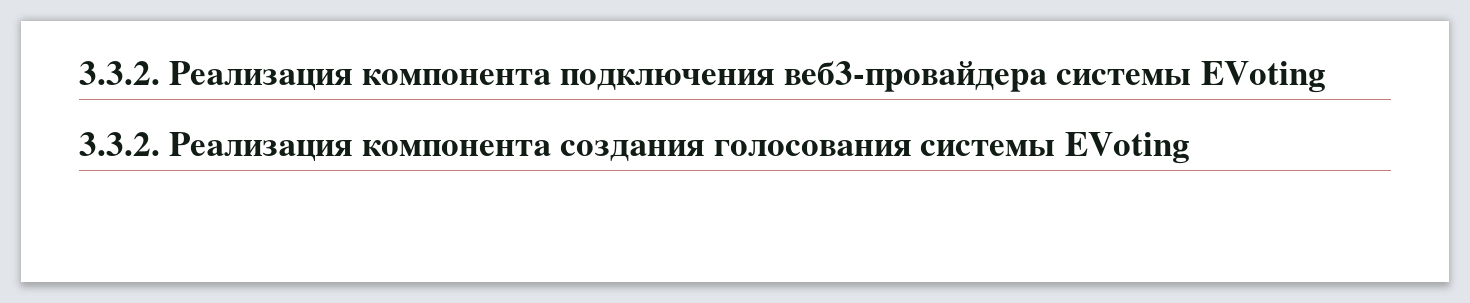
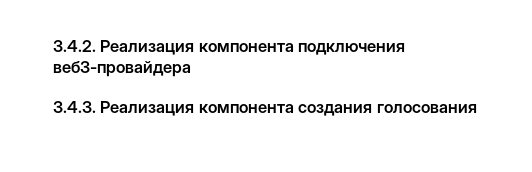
[79,61,160,85] 3.3.2. -> [53,40,96,52] 3.4.2.
[1056,61,1326,93] [79,132,160,156] системы EVoting // 3.3.2. -> [53,101,96,113] // 3.4.3.
[920,132,1190,164] системы EVoting -> (477, 108) none

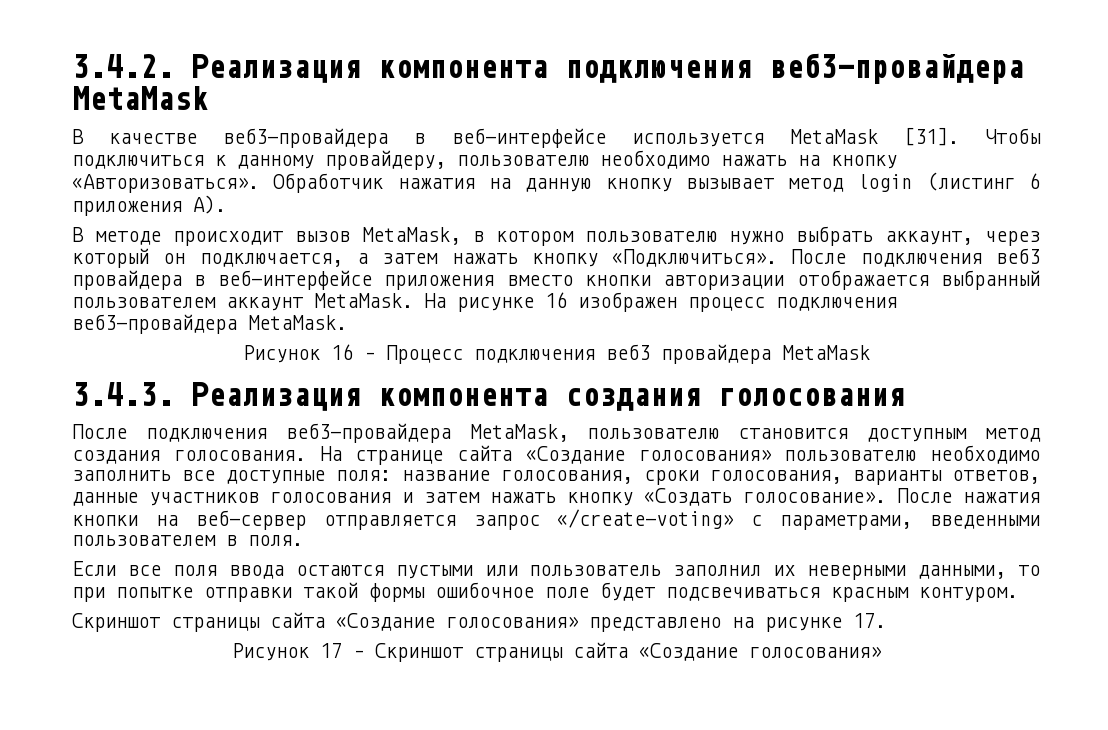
(191, 69) none -> [72,86,208,110] [72,127,1041,148] [72,150,897,170] [72,172,1040,193] [72,195,226,216] [72,226,1040,246] [72,248,1040,268] [72,270,1040,290] [72,292,897,312] [72,314,347,334] [242,344,870,364] MetaMask // В качестве веб3-провайдера в веб-интерфейсе используется MetaMask [31]. Чтобы подключиться к данному провайдеру, пользователю необходимо нажать на кнопку «Авторизоваться». Обработчик нажатия на данную кнопку вызывает метод login (листинг 6 приложения А). // В методе происходит вызов MetaMask, в котором пользователю нужно выбрать аккаунт, через который он подключается, а затем нажать кнопку «Подключиться». После подключения веб3 провайдера в веб-интерфейсе приложения вместо кнопки авторизации отображается выбранный пользователем аккаунт MetaMask. На рисунке 16 изображен процесс подключения веб3-провайдера MetaMask. // Рисунок 16 – Процесс подключения веб3 провайдера MetaMask
(477, 108) none -> [72,423,1041,443] [72,445,1040,465] [72,470,1040,485] [72,488,1040,506] [72,509,1040,530] [72,535,303,546] [72,561,1040,580] [72,582,1018,602] [72,612,886,632] [231,642,881,662] // После подключения веб3-провайдера MetaMask, пользователю становится доступным метод создания голосования. На странице сайта «Создание голосования» пользователю необходимо заполнить все доступные поля: название голосования, сроки голосования, варианты ответов, данные участников голосования и затем нажать кнопку «Создать голосование». После нажатия кнопки на веб-сервер отправляется запрос «/create-voting» с параметрами, введенными пользователем в поля. // Если все поля ввода остаются пустыми или пользователь заполнил их неверными данными, то при попытке отправки такой формы ошибочное поле будет подсвечиваться красным контуром. // Скриншот страницы сайта «Создание голосования» представлено на рисунке 17. // Рисунок 17 – Скриншот страницы сайта «Создание голосования»

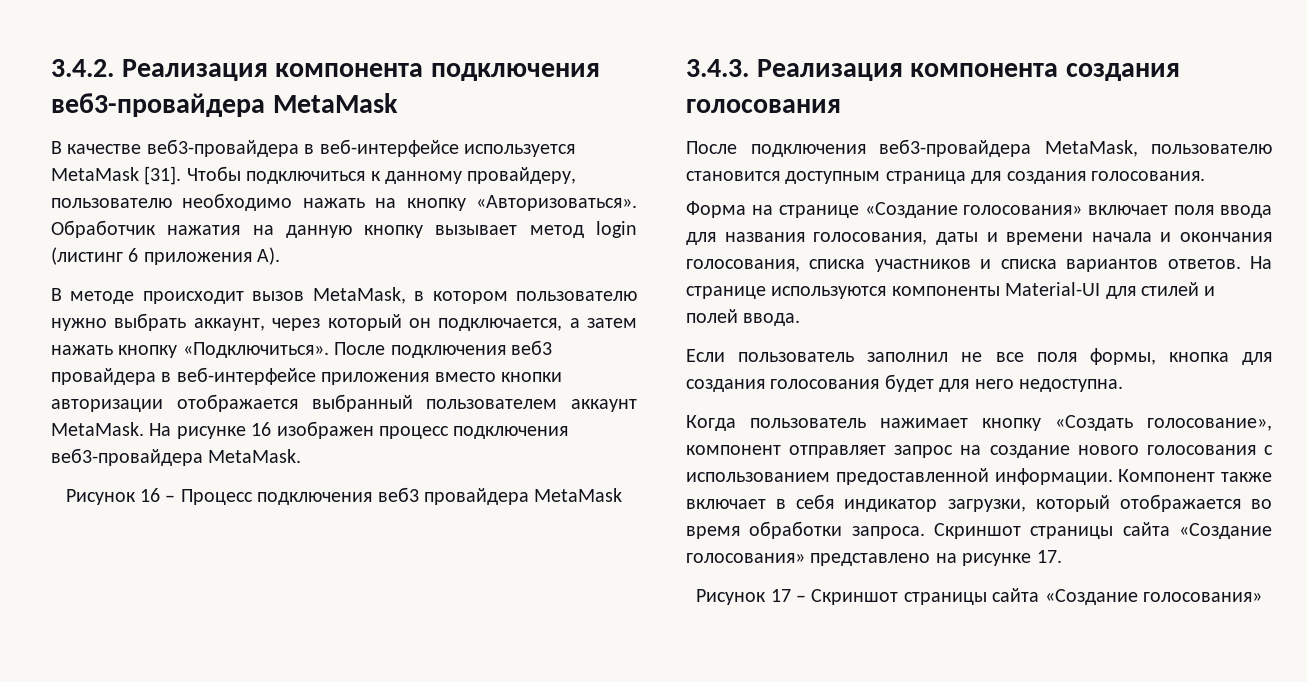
[985,428,1041,442] метод -> [885,171,1002,184] страница для
[319,445,1040,465] [72,470,1040,485] [72,488,1040,506] [72,509,1040,530] [72,535,303,546] [72,561,1040,580] [72,582,1018,602] На странице сайта «Создание голосования» пользователю необходимо заполнить все доступные поля: название голосования, сроки голосования, варианты ответов, данные участников голосования и затем нажать кнопку «Создать голосование». После нажатия кнопки на веб-сервер отправляется запрос «/create-voting» с параметрами, введенными пользователем в поля. // Если все поля ввода остаются пустыми или пользователь заполнил их неверными данными, то при попытке отправки такой формы ошибочное поле будет подсвечиваться красным контуром. // -> [686,201,1272,218] [686,232,1272,245] [686,256,1272,272] [686,282,1216,299] [686,309,801,326] [686,348,1272,365] [686,374,1123,392] [686,415,1272,431] [686,445,1273,458] [686,468,1272,485] [686,494,1272,512] [686,521,925,539] // Форма на странице «Создание голосования» включает поля ввода для названия голосования, даты и времени начала и окончания голосования, списка участников и списка вариантов ответов. На странице используются компоненты Material-UI для стилей и полей ввода. // Если пользователь заполнил не все поля формы, кнопка для создания голосования будет для него недоступна. // Когда пользователь нажимает кнопку «Создать голосование», компонент отправляет запрос на создание нового голосования с использованием предоставленной информации. Компонент также включает в себя индикатор загрузки, который отображается во время обработки запроса.

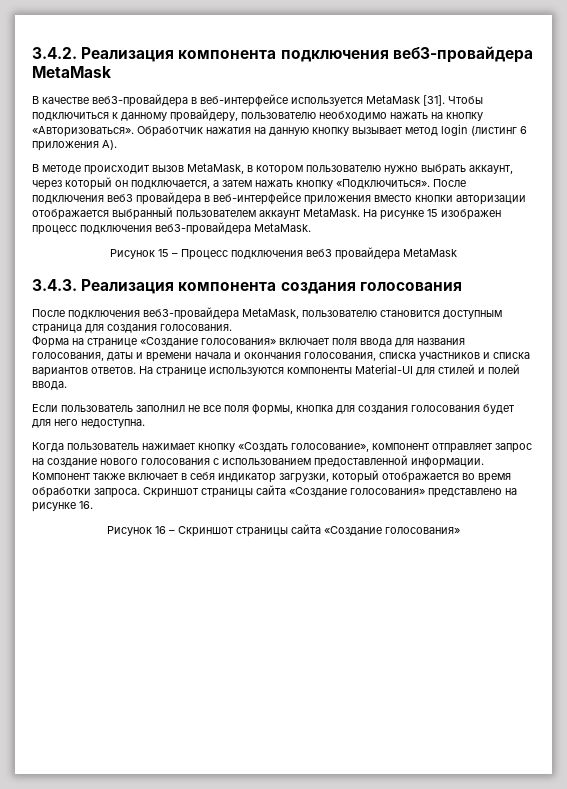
[251,422,272,436] 16 -> [427,209,438,217] 15
[139,488,160,502] 16 -> [158,249,169,257] 15
[1036,550,1062,563] [696,589,791,605] 17. // Рисунок 17 -> [79,501,93,509] [107,526,166,536] 16. // Рисунок 16

